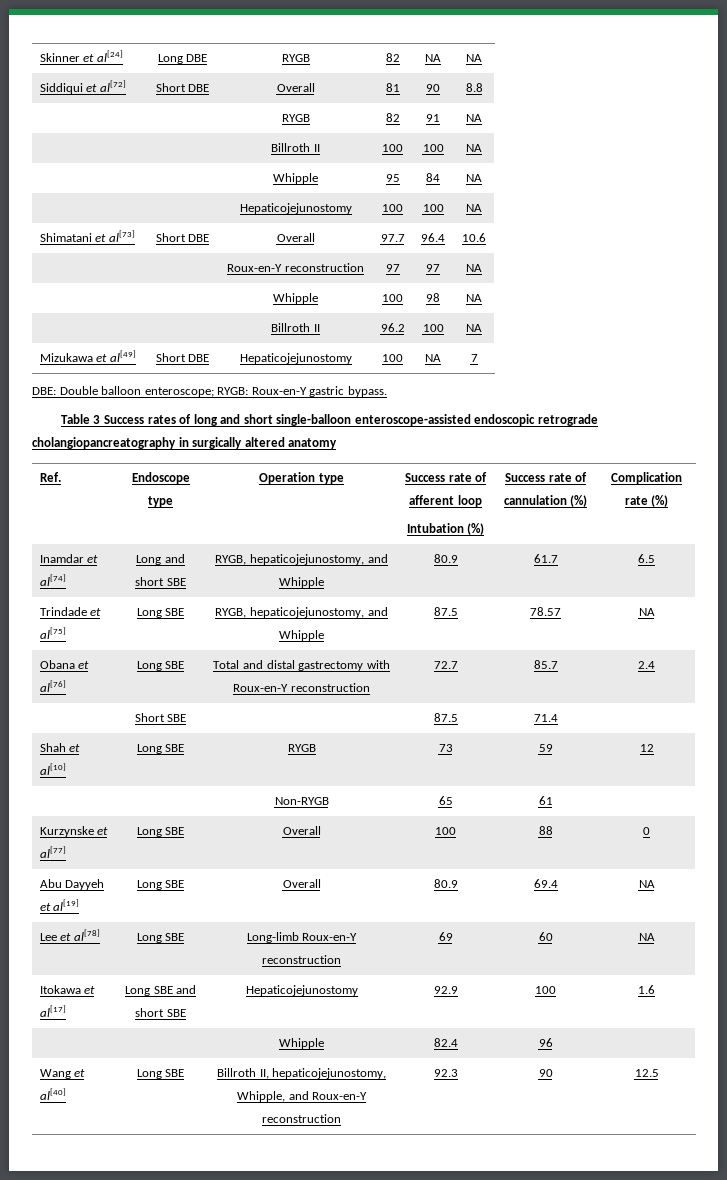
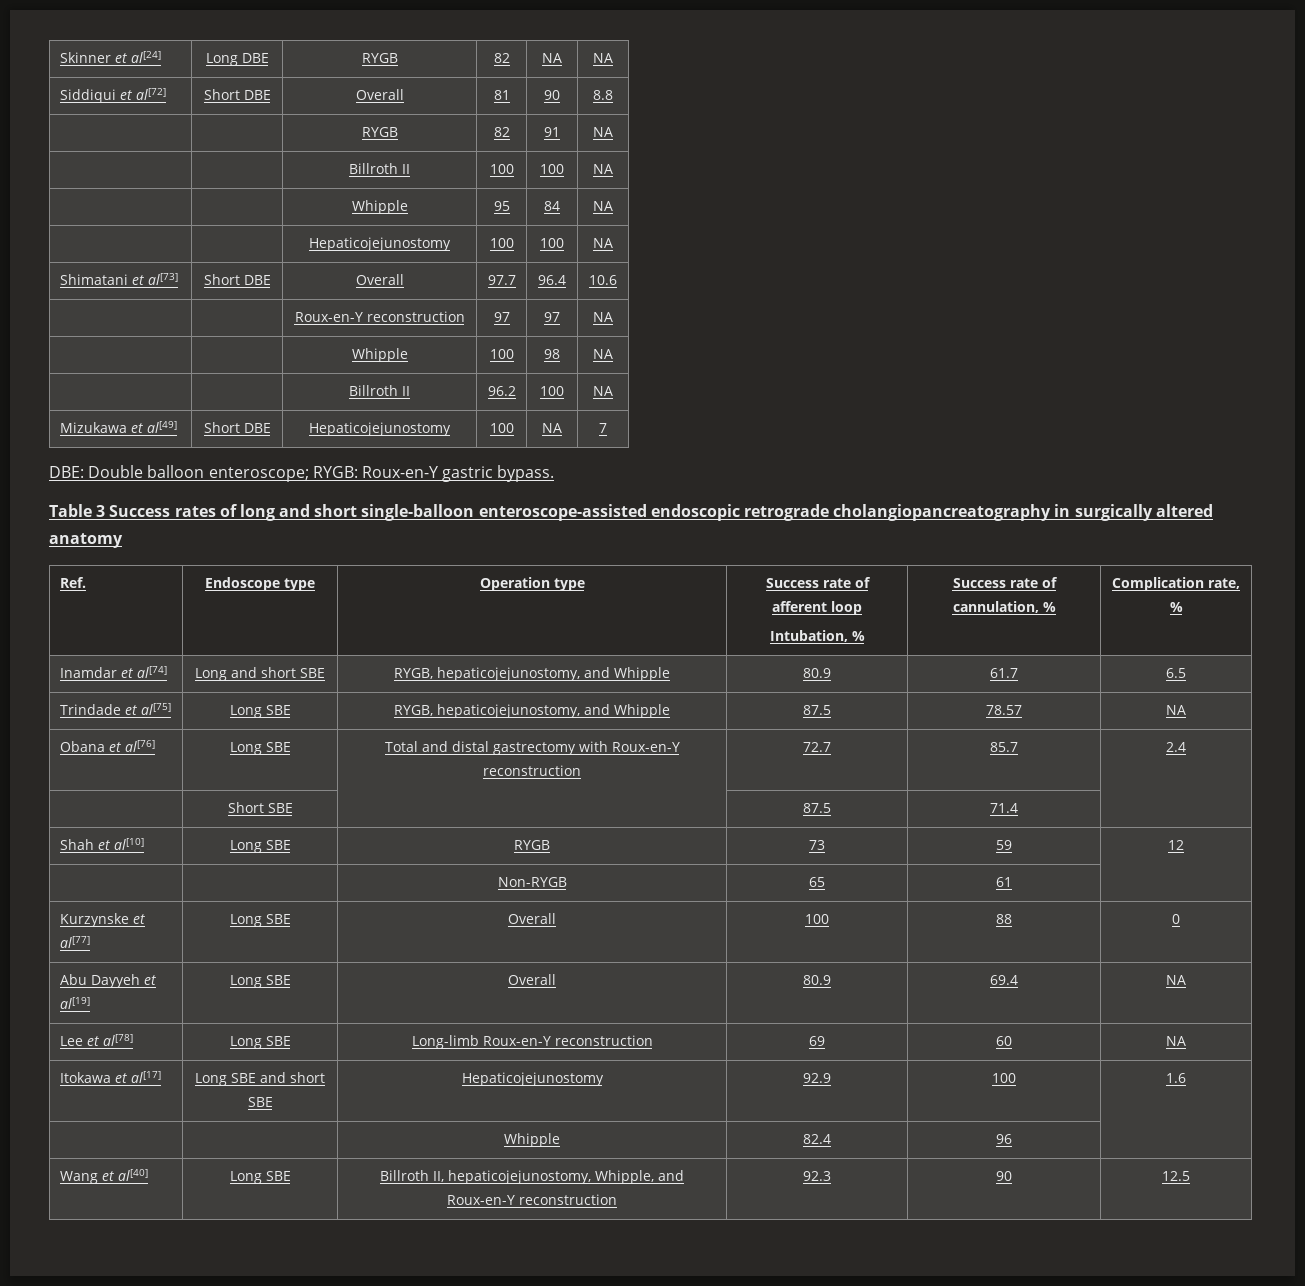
[406,523,485,535] [504,472,588,482] [503,495,588,507] Intubation (%) | Success rate of cannulation (%) -> [769,630,865,642] [952,577,1058,588] [952,601,1056,613] Intubation, % | Success rate of cannulation, %
[624,495,669,507] rate (%) -> [1208,578,1240,589] [1169,602,1183,612] rate, %

